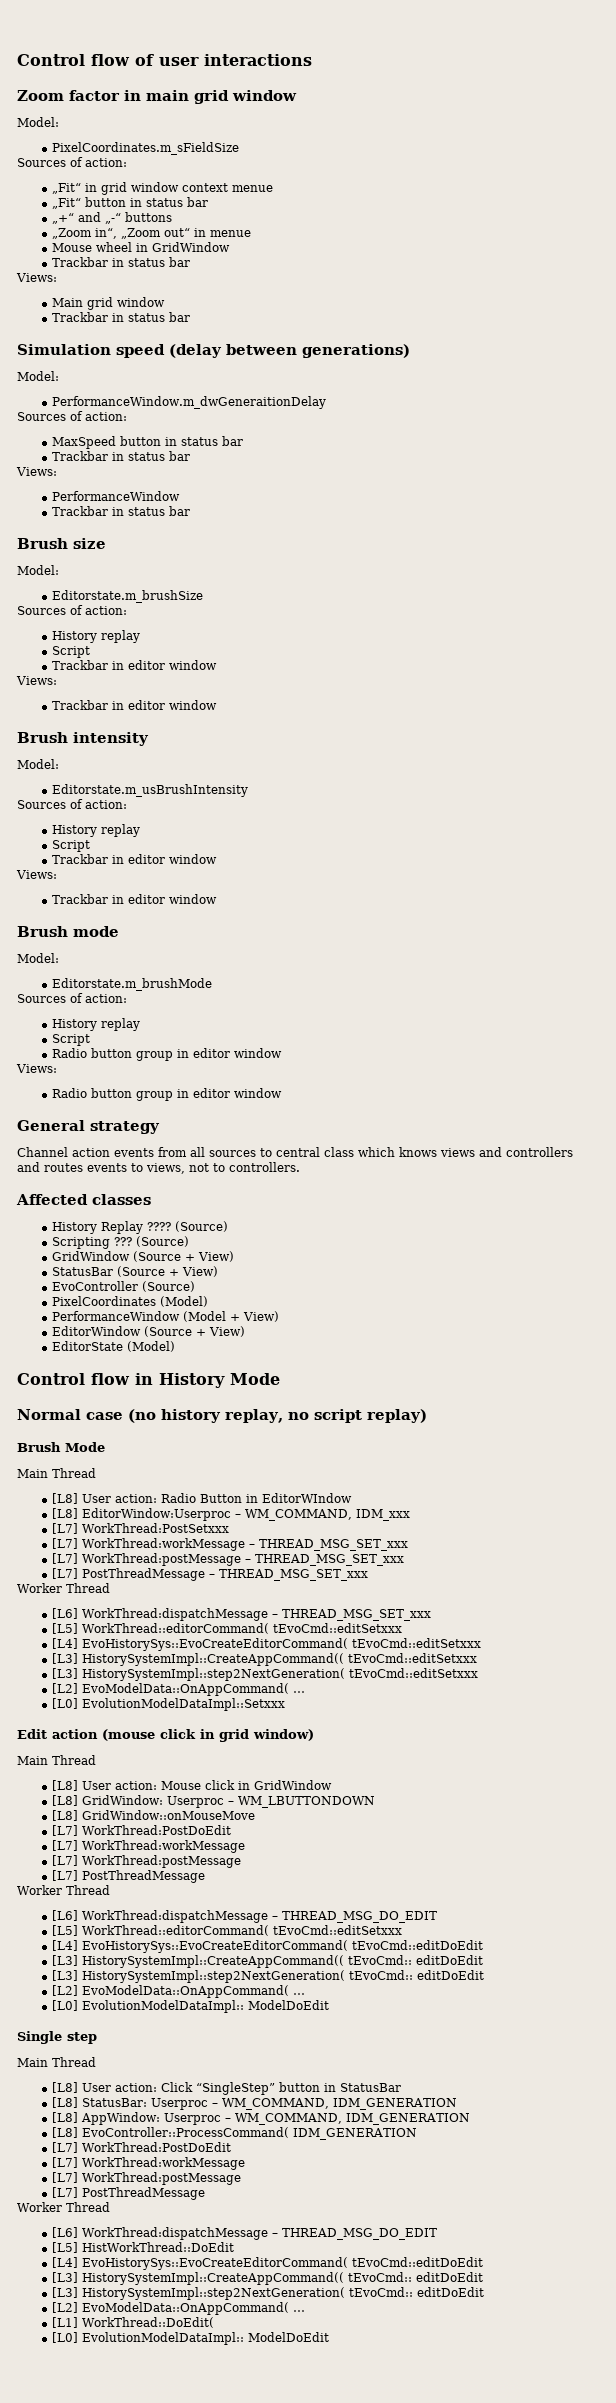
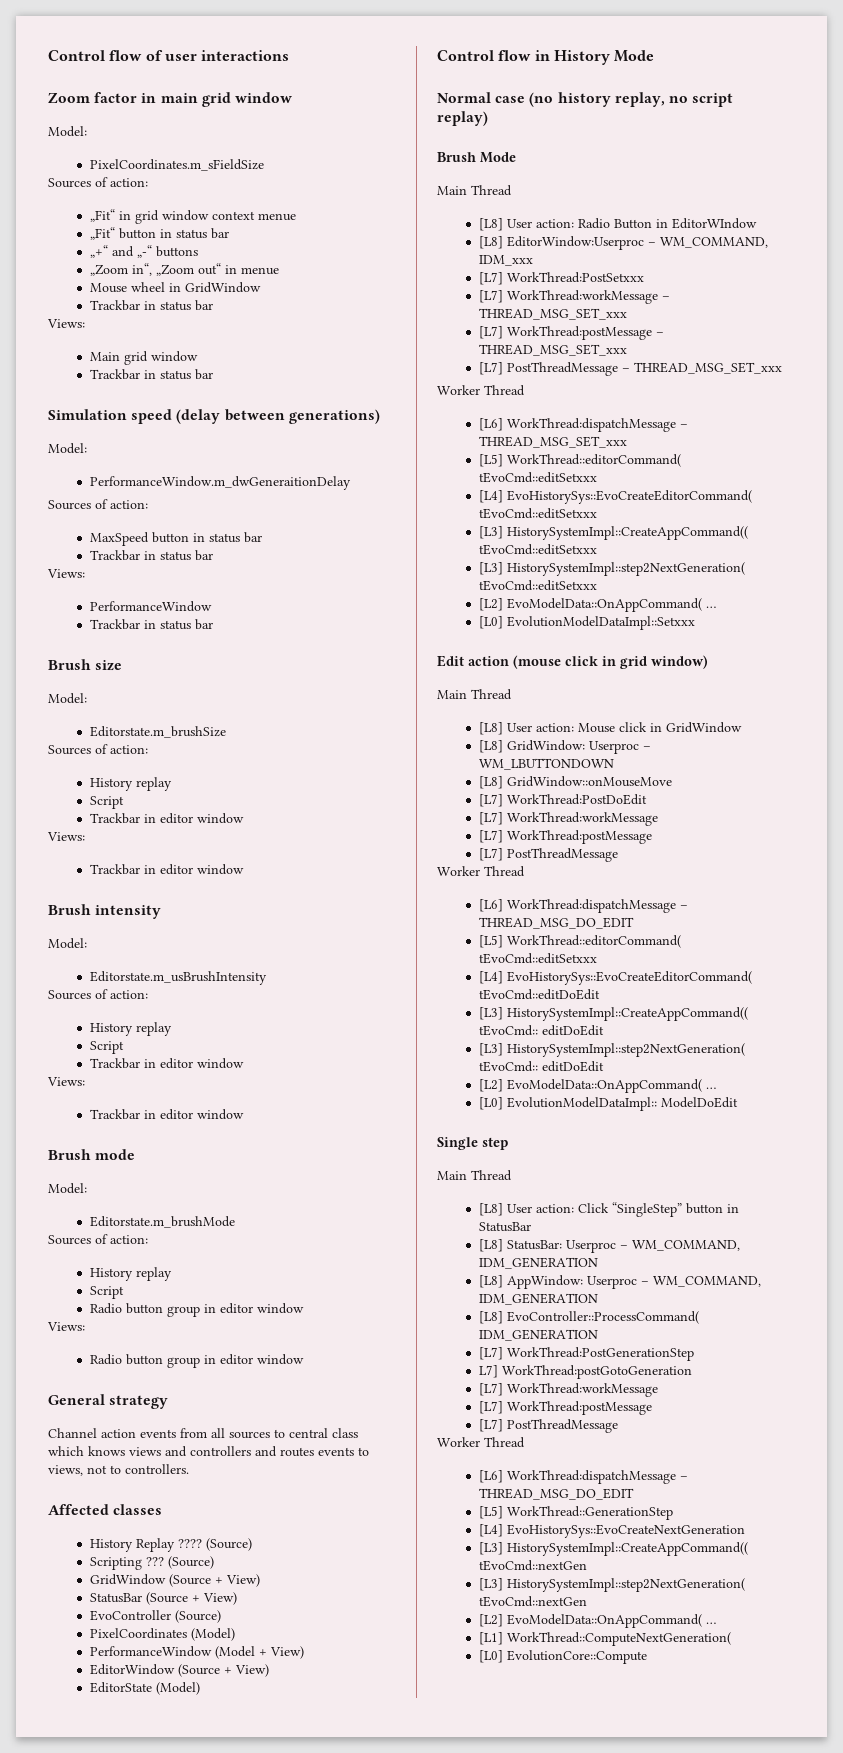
[81,2142,231,2152] WorkThread:PostDoEdit -> [506,1347,694,1361] [478,1365,692,1379] WorkThread:PostGenerationStep // L7] WorkThread:postGotoGeneration
[81,2242,234,2252] [51,2257,483,2270] [51,2272,483,2285] [51,2287,484,2300] HistWorkThread::DoEdit // [L4] EvoHistorySys::EvoCreateEditorCommand( tEvoCmd::editDoEdit // [L3] HistorySystemImpl::CreateAppCommand(( tEvoCmd:: editDoEdit // [L3] HistorySystemImpl::step2NextGeneration( tEvoCmd:: editDoEdit -> [506,1506,673,1520] [478,1524,745,1538] [478,1542,748,1556] [478,1560,587,1571] [478,1578,745,1592] [478,1596,587,1607] WorkThread::GenerationStep // [L4] EvoHistorySys::EvoCreateNextGeneration // [L3] HistorySystemImpl::CreateAppCommand(( tEvoCmd::nextGen // [L3] HistorySystemImpl::step2NextGeneration( tEvoCmd::nextGen
[81,2317,214,2328] [51,2332,329,2345] WorkThread::DoEdit( // [L0] EvolutionModelDataImpl:: ModelDoEdit -> [506,1632,731,1646] [478,1650,647,1664] WorkThread::ComputeNextGeneration( // [L0] EvolutionCore::Compute

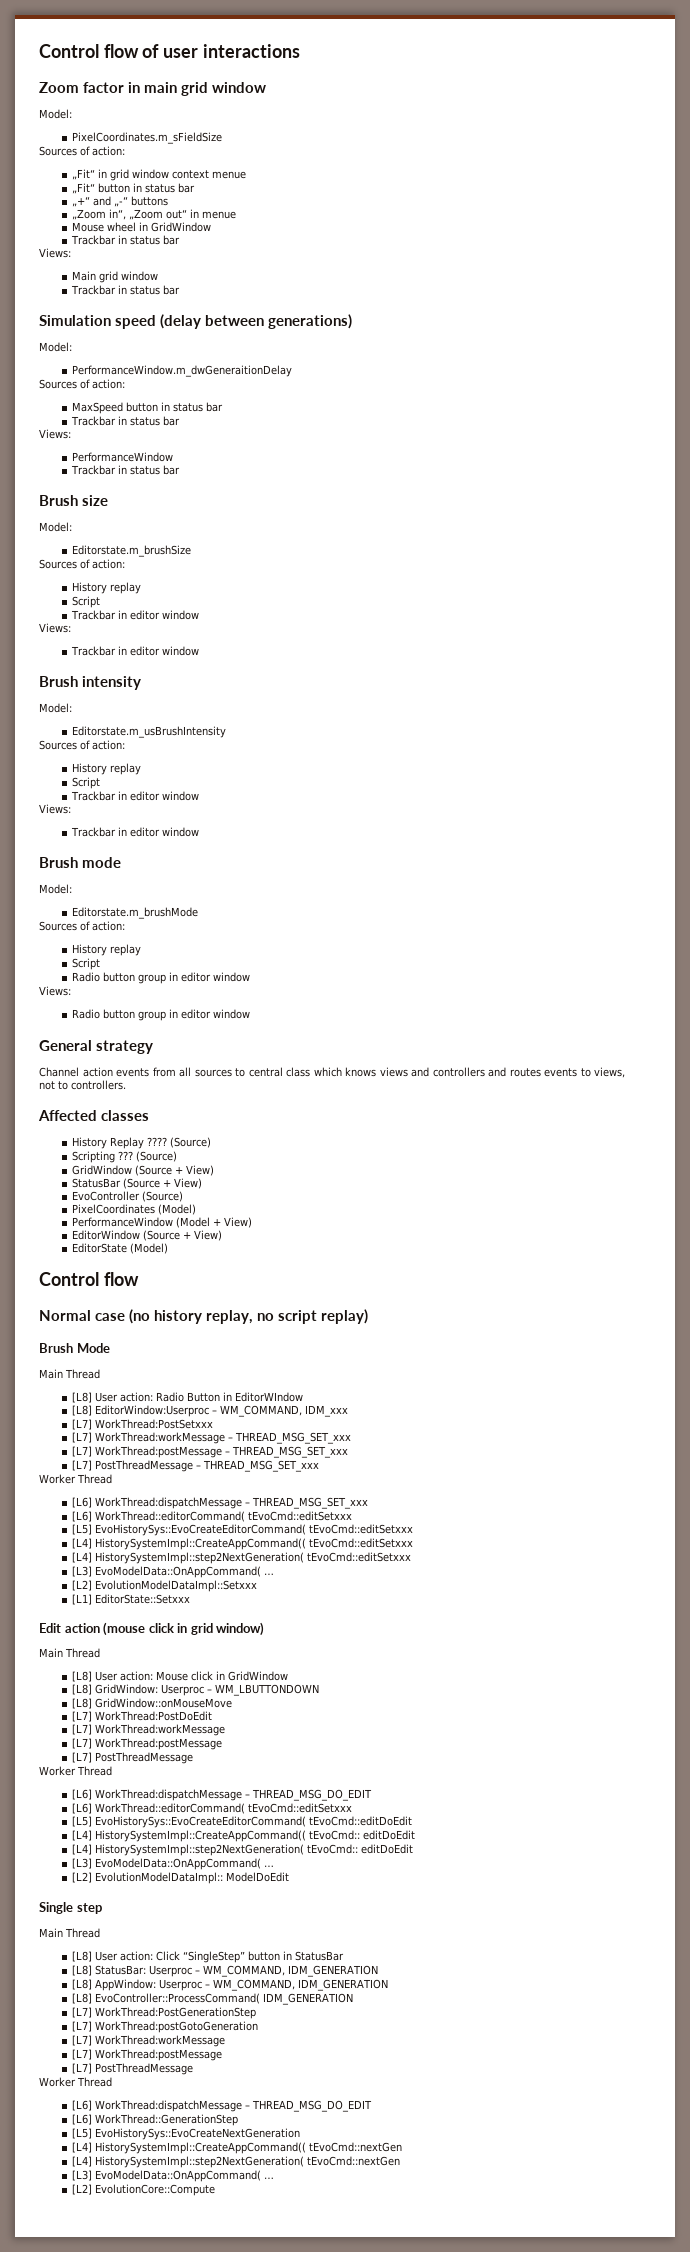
[534,50,655,65] in History Mode -> (139, 1279) none
[478,454,681,467] [478,472,597,483] [478,490,503,503] [L5] WorkThread::editorCommand( tEvoCmd::editSetxxx // [L4] -> [71,1511,352,1522] [71,1524,92,1535] [L6] WorkThread::editorCommand( tEvoCmd::editSetxxx // [L5]
[478,526,503,539] [L3] -> [71,1538,92,1549] [L4]
[478,562,503,575] [L3] -> [71,1552,92,1563] [L4]
[478,598,716,612] [478,616,503,629] [L2] EvoModelData::OnAppCommand( … // [L0] -> [71,1566,274,1578] [71,1580,92,1591] [L3] EvoModelData::OnAppCommand( … // [L2]
(695, 623) none -> [71,1594,190,1605] // [L1] EditorState::Setxxx
[478,935,681,948] [478,953,597,964] [478,971,503,984] [L5] WorkThread::editorCommand( tEvoCmd::editSetxxx // [L4] -> [71,1803,352,1814] [71,1816,92,1827] [L6] WorkThread::editorCommand( tEvoCmd::editSetxxx // [L5]
[478,1007,503,1020] [L3] -> [71,1830,92,1841] [L4]
[478,1043,503,1056] [L3] -> [71,1844,92,1855] [L4]
[478,1079,716,1093] [478,1097,503,1110] [L2] EvoModelData::OnAppCommand( … // [L0] -> [71,1858,274,1870] [71,1872,92,1883] [L3] EvoModelData::OnAppCommand( … // [L2]
[478,1365,498,1378] L7] -> [71,2021,92,2032] [L7]
[478,1506,503,1519] [L5] -> [71,2114,92,2125] [L6]
[478,1524,503,1537] [L4] -> [71,2128,92,2139] [L5]
[478,1542,503,1555] [L3] -> [71,2142,92,2153] [L4]
[478,1578,503,1591] [L3] -> [71,2156,92,2167] [L4]
[478,1614,716,1628] [478,1632,731,1646] [478,1650,503,1663] [L2] EvoModelData::OnAppCommand( … // [L1] WorkThread::ComputeNextGeneration( // [L0] -> [71,2170,274,2182] [71,2184,92,2195] [L3] EvoModelData::OnAppCommand( … // [L2]

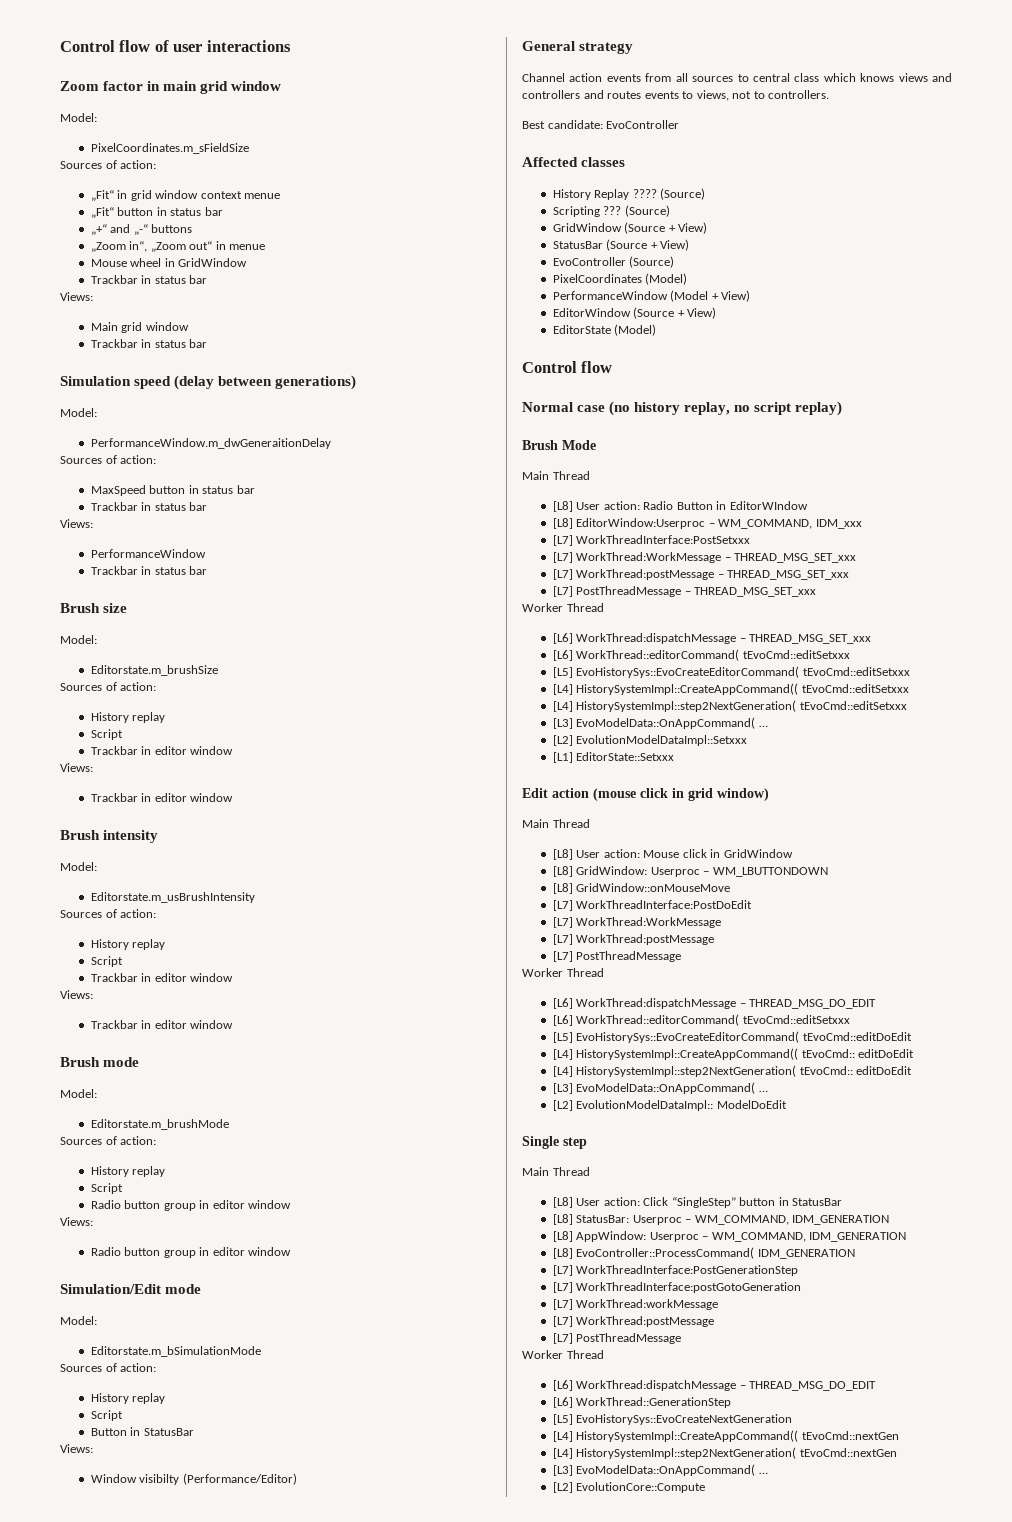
(250, 1014) none -> [60,1284,202,1294] [60,1316,97,1325] [90,1346,261,1357] [60,1363,157,1372] [90,1393,166,1404] [90,1410,123,1421] [90,1427,194,1436] [60,1444,93,1453] [90,1473,297,1485] // Simulation/Edit mode // Model: // Editorstate.m_bSimulationMode // Sources of action: // History replay // Script // Button in StatusBar // Views: // Window visibilty (Performance/Editor)
(126, 1085) none -> [522,120,680,129] // Best candidate: EvoController
[94,1419,213,1429] [71,1432,225,1444] WorkThread:PostSetxxx // [L7] WorkThread:workMessage -> [576,535,751,544] [552,552,722,563] WorkThreadInterface:PostSetxxx // [L7] WorkThread:WorkMessage
[94,1711,212,1721] [71,1724,225,1736] WorkThread:PostDoEdit // [L7] WorkThread:workMessage -> [576,900,753,909] [552,917,722,928] WorkThreadInterface:PostDoEdit // [L7] WorkThread:WorkMessage
[94,2007,256,2019] [71,2021,258,2033] WorkThread:PostGenerationStep // [L7] WorkThread:postGotoGeneration -> [576,1265,799,1276] [552,1282,802,1293] WorkThreadInterface:PostGenerationStep // [L7] WorkThreadInterface:postGotoGeneration

